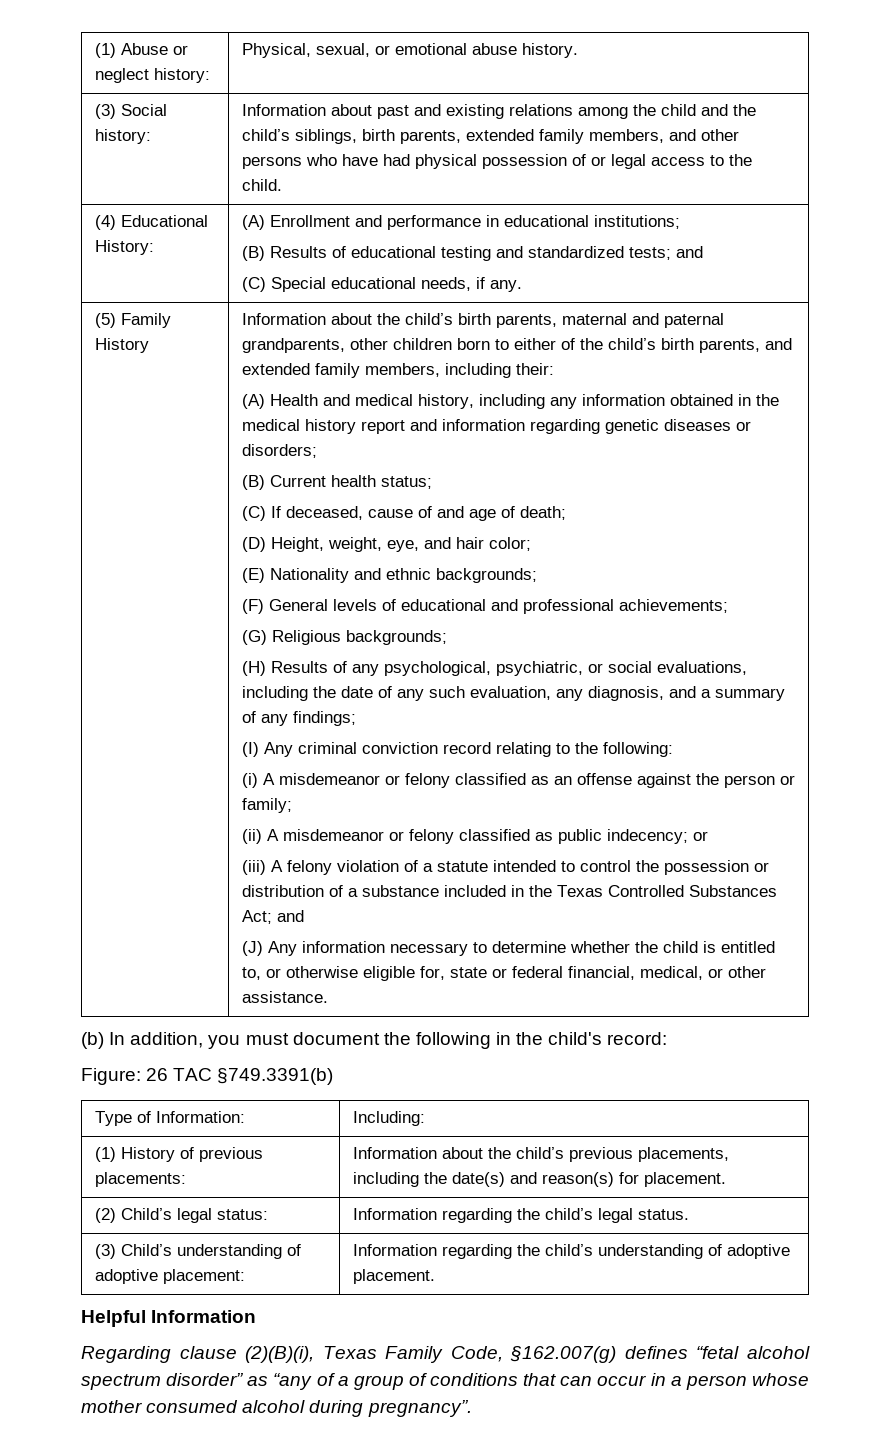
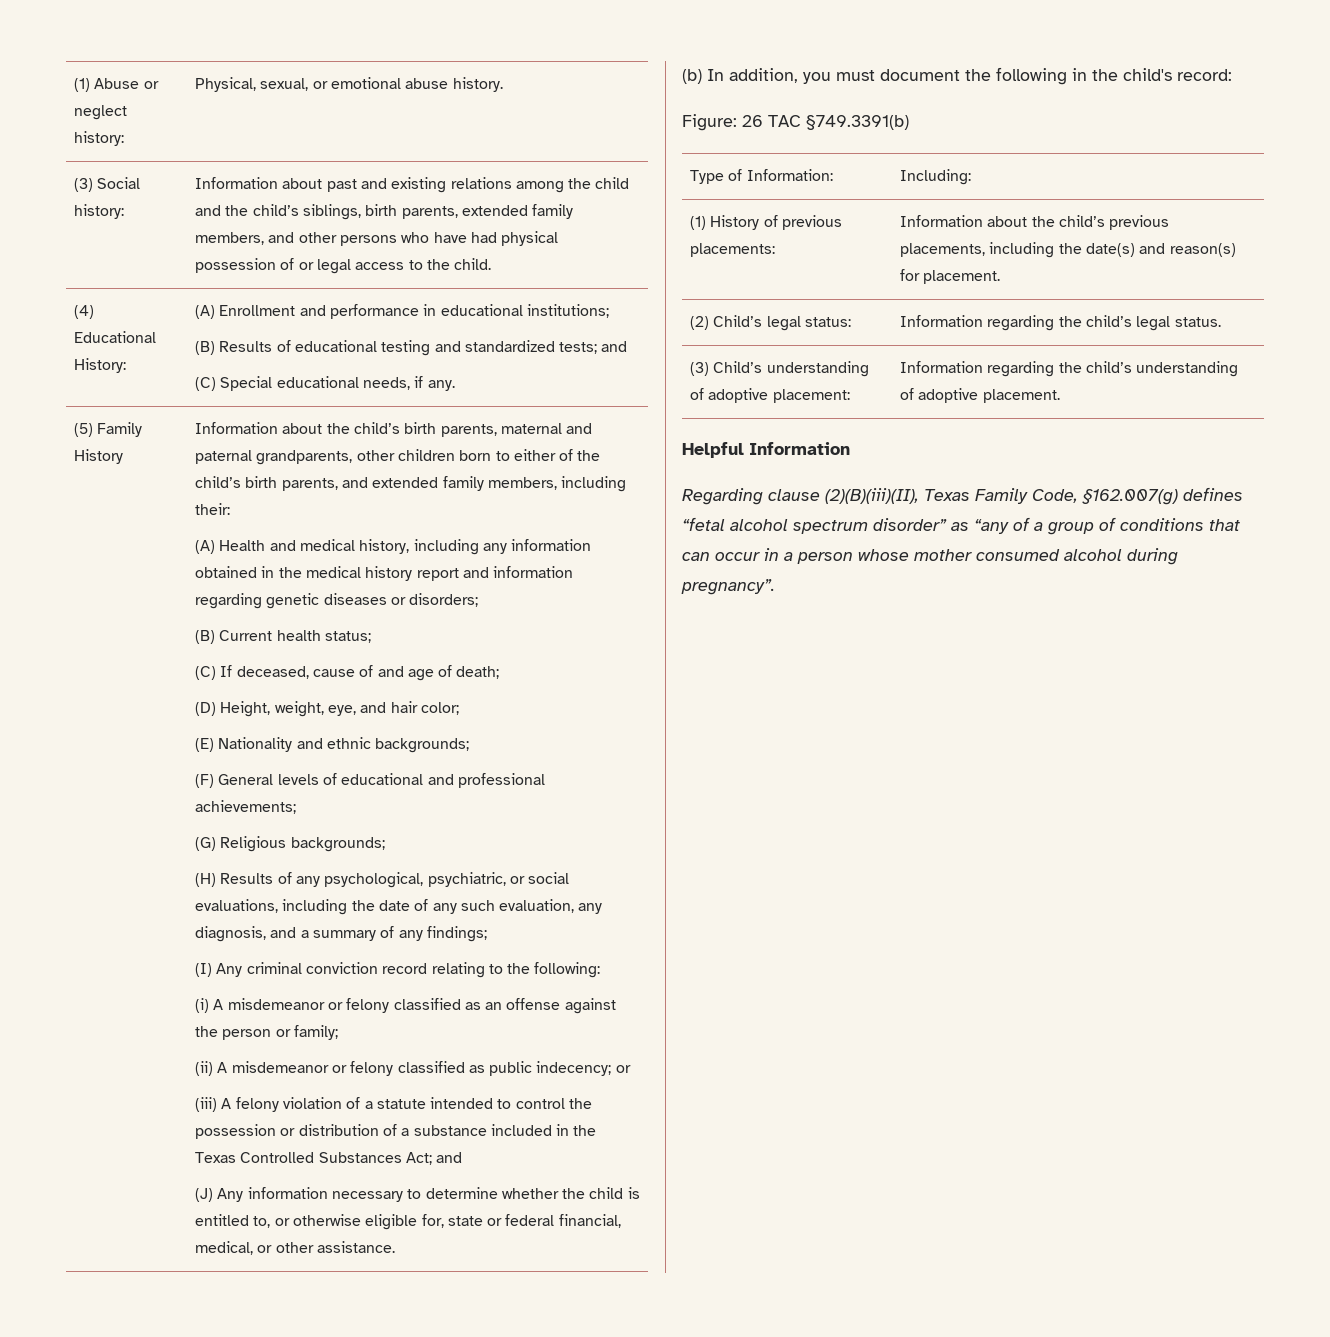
[245,1346,315,1363] (2)(B)(i), -> [825,488,919,504] (2)(B)(iii)(II),

